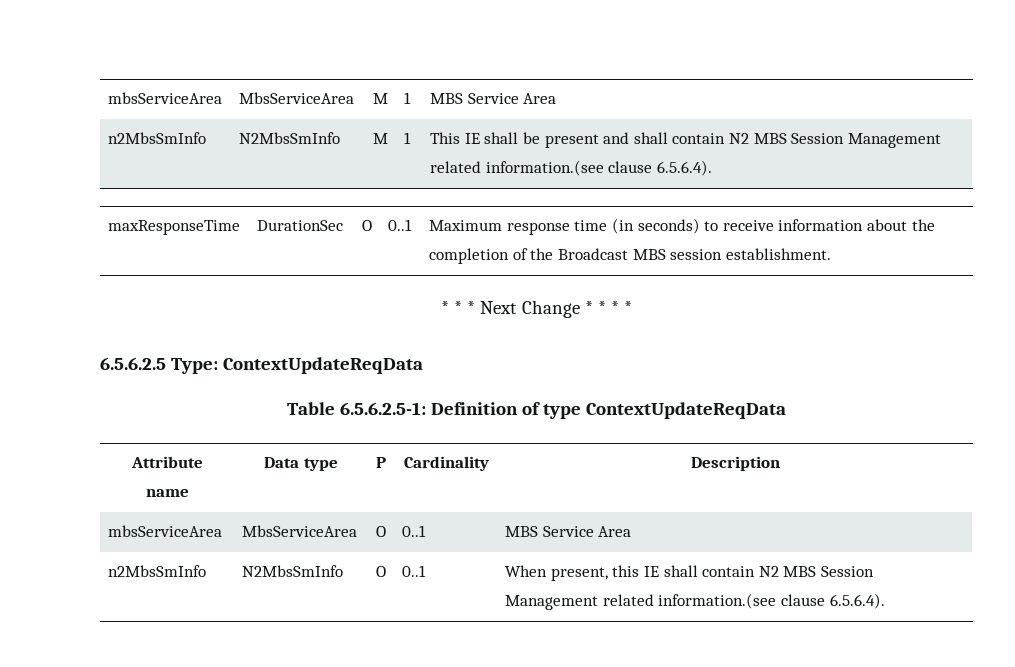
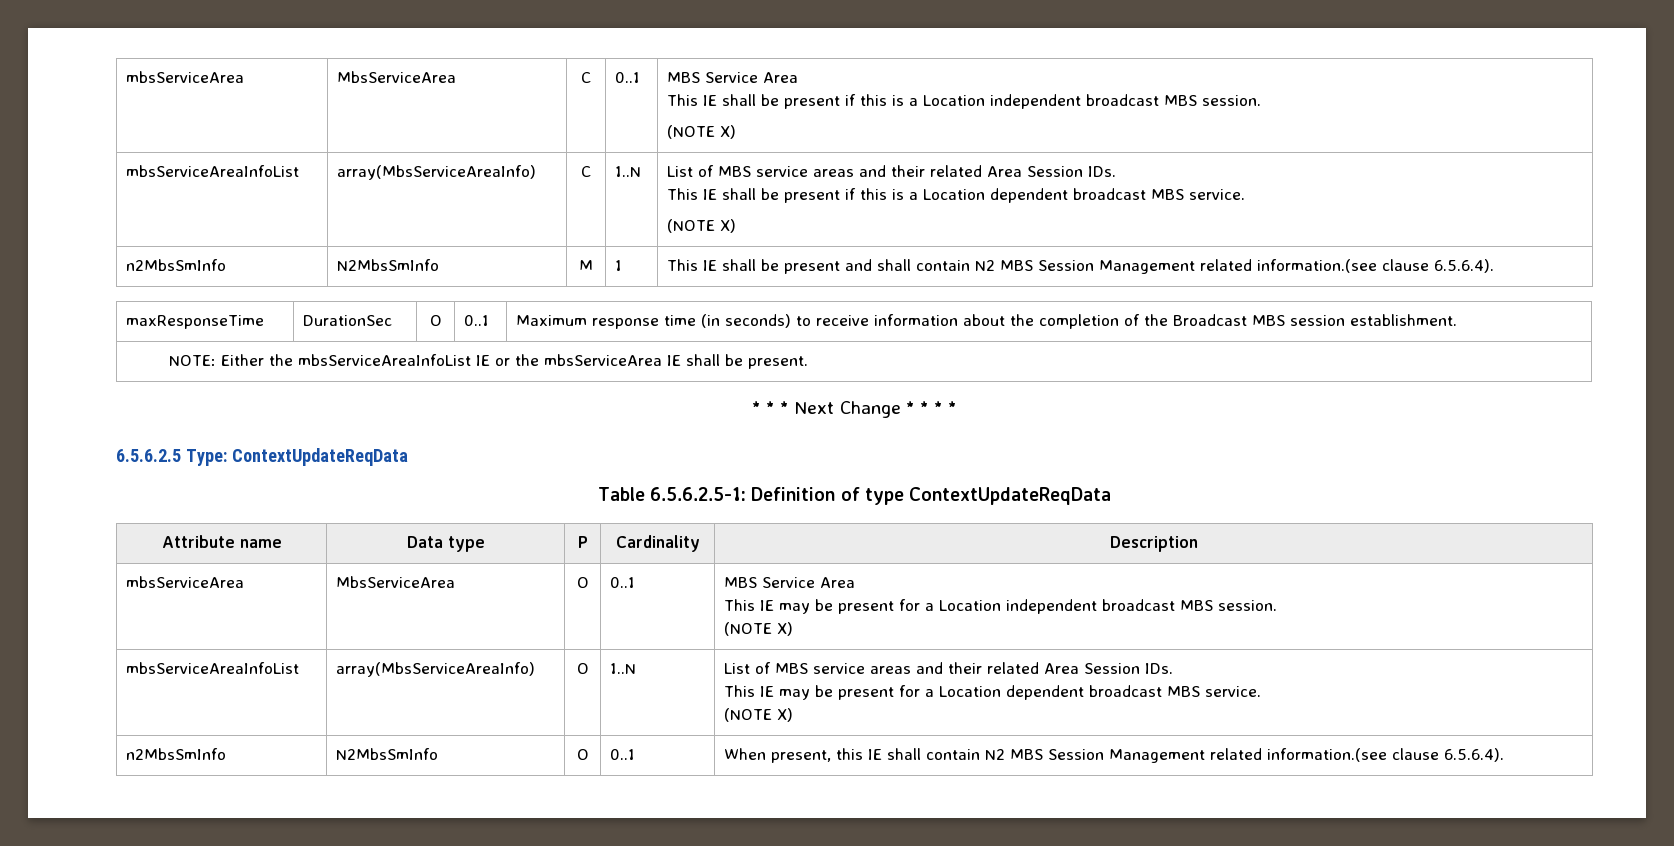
[108,92,223,104] [239,92,355,104] [373,93,388,104] [404,92,412,104] [430,93,557,104] mbsServiceArea | MbsServiceArea | M | 1 | MBS Service Area -> [126,71,245,83] [337,71,457,83] [581,72,591,83] [615,72,641,83] [667,72,799,83] [667,94,1262,109] [667,125,737,139] [126,165,300,177] [337,165,537,180] [581,166,591,177] [615,166,642,177] [667,165,1117,177] [667,188,1246,203] [667,219,737,233] mbsServiceArea | MbsServiceArea | C | 0..1 | MBS Service Area // This IE shall be present if this is a Location independent broadcast MBS session. // (NOTE X) // mbsServiceAreaInfoList | array(MbsServiceAreaInfo) | C | 1..N | List of MBS service areas and their related Area Session IDs. // This IE shall be present if this is a Location dependent broadcast MBS service. // (NOTE X)
(831, 254) none -> [168,354,808,369] // NOTE: Either the mbsServiceAreaInfoList IE or the mbsServiceArea IE shall be present.
(632, 531) none -> [724,599,1278,614] [724,622,794,636] [126,662,300,674] [336,662,536,677] [576,663,589,674] [610,663,637,674] [724,662,1174,674] [724,685,1262,700] [724,708,794,722] // This IE may be present for a Location independent broadcast MBS session. // (NOTE X) // mbsServiceAreaInfoList | array(MbsServiceAreaInfo) | O | 1..N | List of MBS service areas and their related Area Session IDs. // This IE may be present for a Location dependent broadcast MBS service. // (NOTE X)

